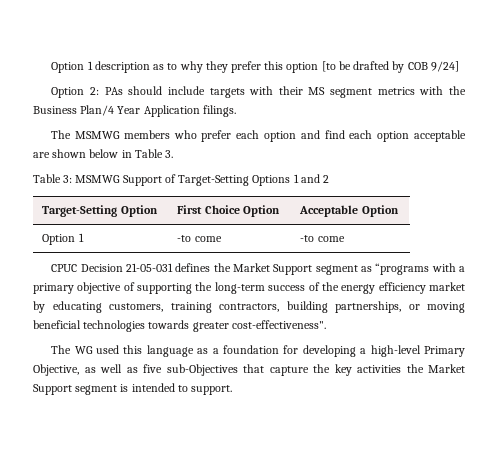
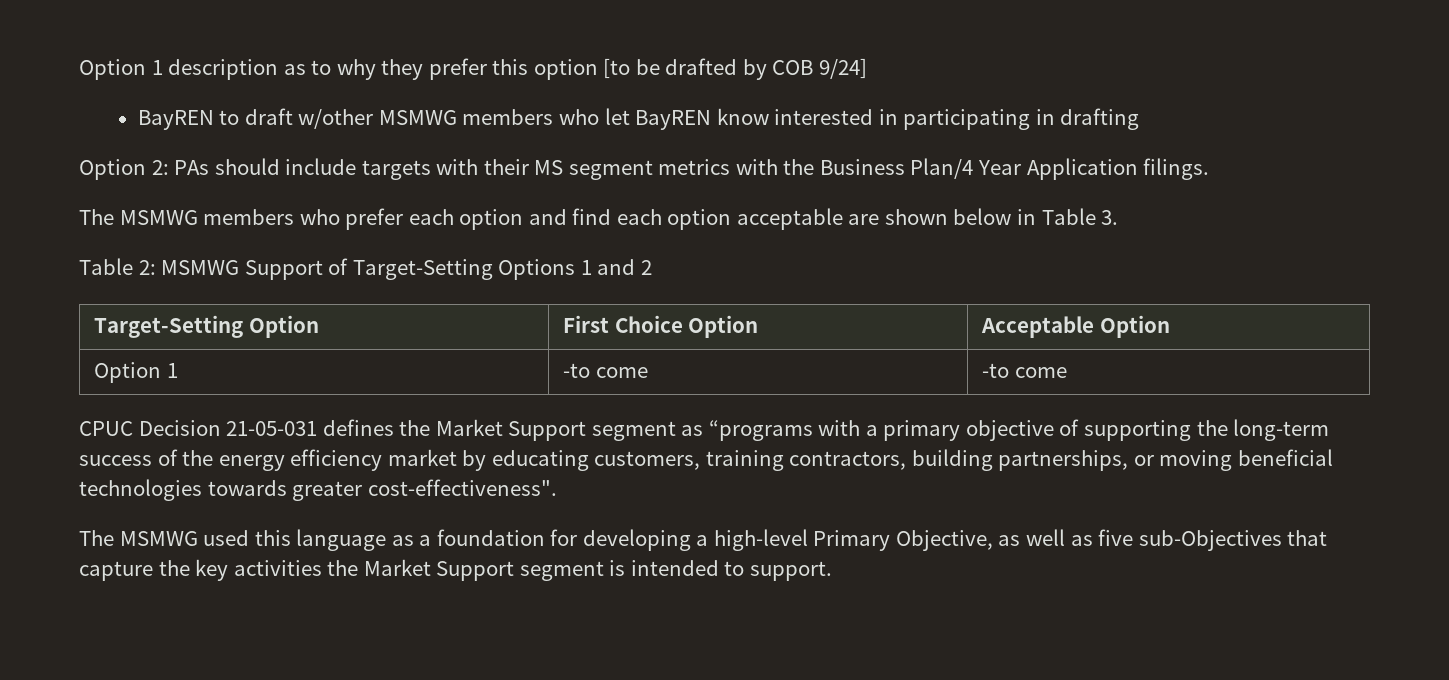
(459, 66) none -> [137,108,1140,130] // BayREN to draft w/other MSMWG members who let BayREN know interested in participating in drafting
[63,175,73,183] 3: -> [138,260,156,275] 2:
[74,346,93,354] WG -> [119,531,198,546] MSMWG

